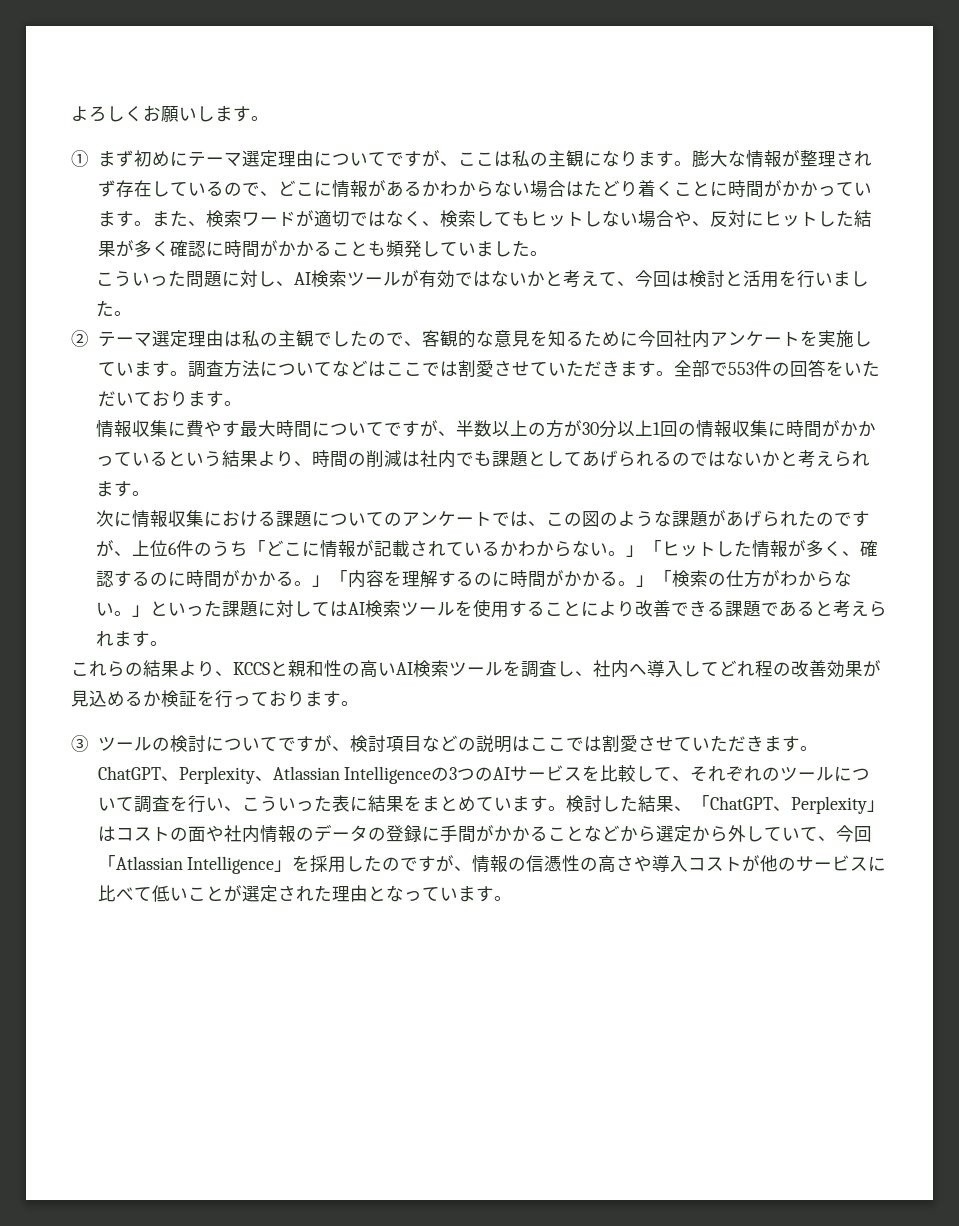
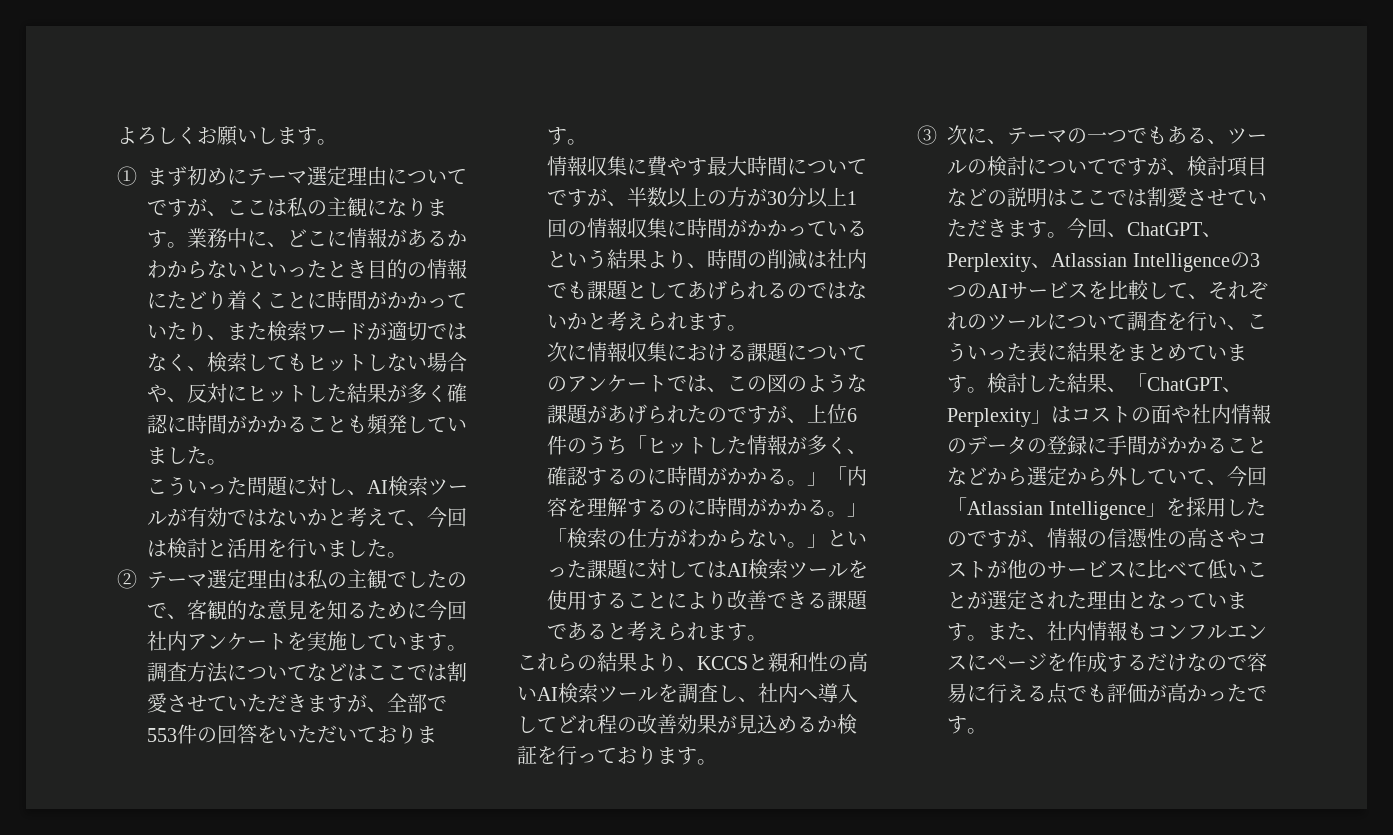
[691,150,872,168] [97,180,260,197] 膨大な情報が整理されず存在しているので -> [187,228,268,248] 業務中に
[529,180,584,198] 場合は -> [247,259,468,279] [147,292,168,309] といったとき目的の情報に
[97,210,206,227] ます。また、 -> [167,322,268,341] たり、また
[655,371,674,376] 。 -> [347,694,388,712] が、
[266,540,663,558] どこに情報が記載されているかわからない。」「 -> (648, 444) none
(89, 743) none -> [947,125,1228,145] 次に、テーマの一つでもある、
(818, 748) none -> [1067,218,1128,239] 今回、
[652,855,689,872] 導入 -> (1248, 538) none
(512, 898) none -> [987,621,1268,641] [947,652,1268,673] [947,683,1268,704] [947,716,988,734] また、社内情報もコンフルエンスにページを作成するだけなので容易に行える点でも評価が高かったです。

